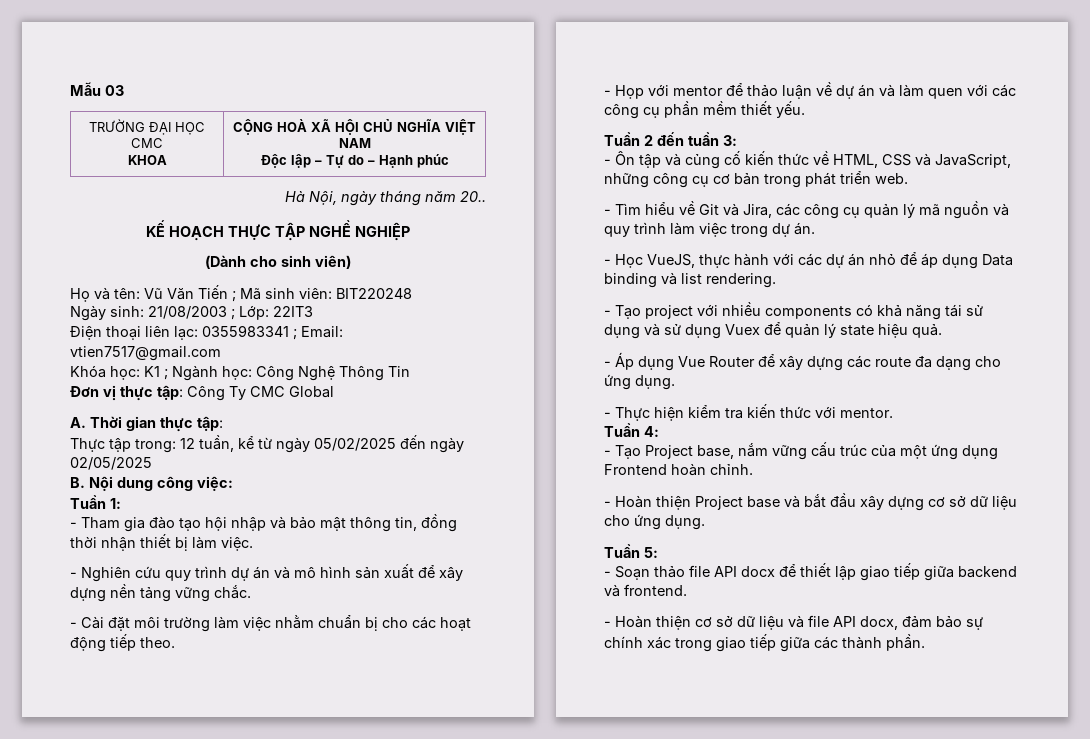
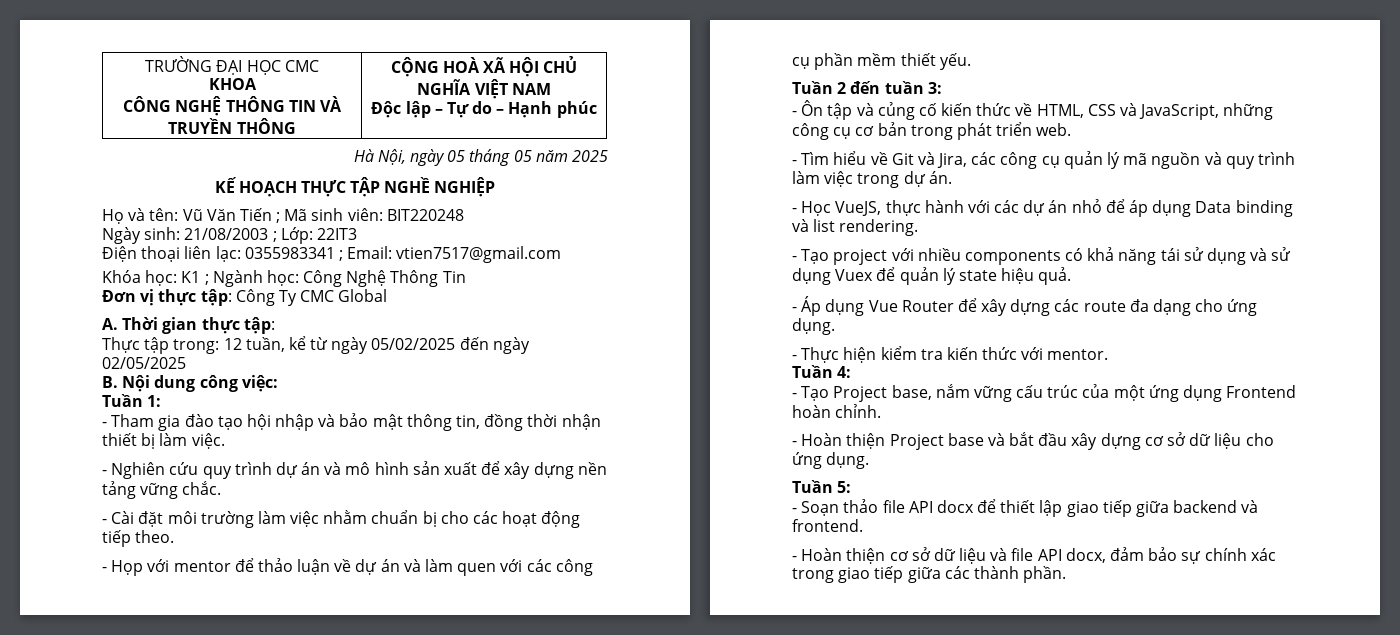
[70,82,124,96] Mẫu 03 // -> (145, 64) none
(167, 160) none -> [123,96,342,116] [168,118,296,134] // CÔNG NGHỆ THÔNG TIN VÀ TRUYỀN THÔNG
[380,191,486,206] tháng năm 20.. -> [447,149,608,166] 05 tháng 05 năm 2025
[205,255,351,269] // (Dành cho sinh viên) -> (496, 187) none

